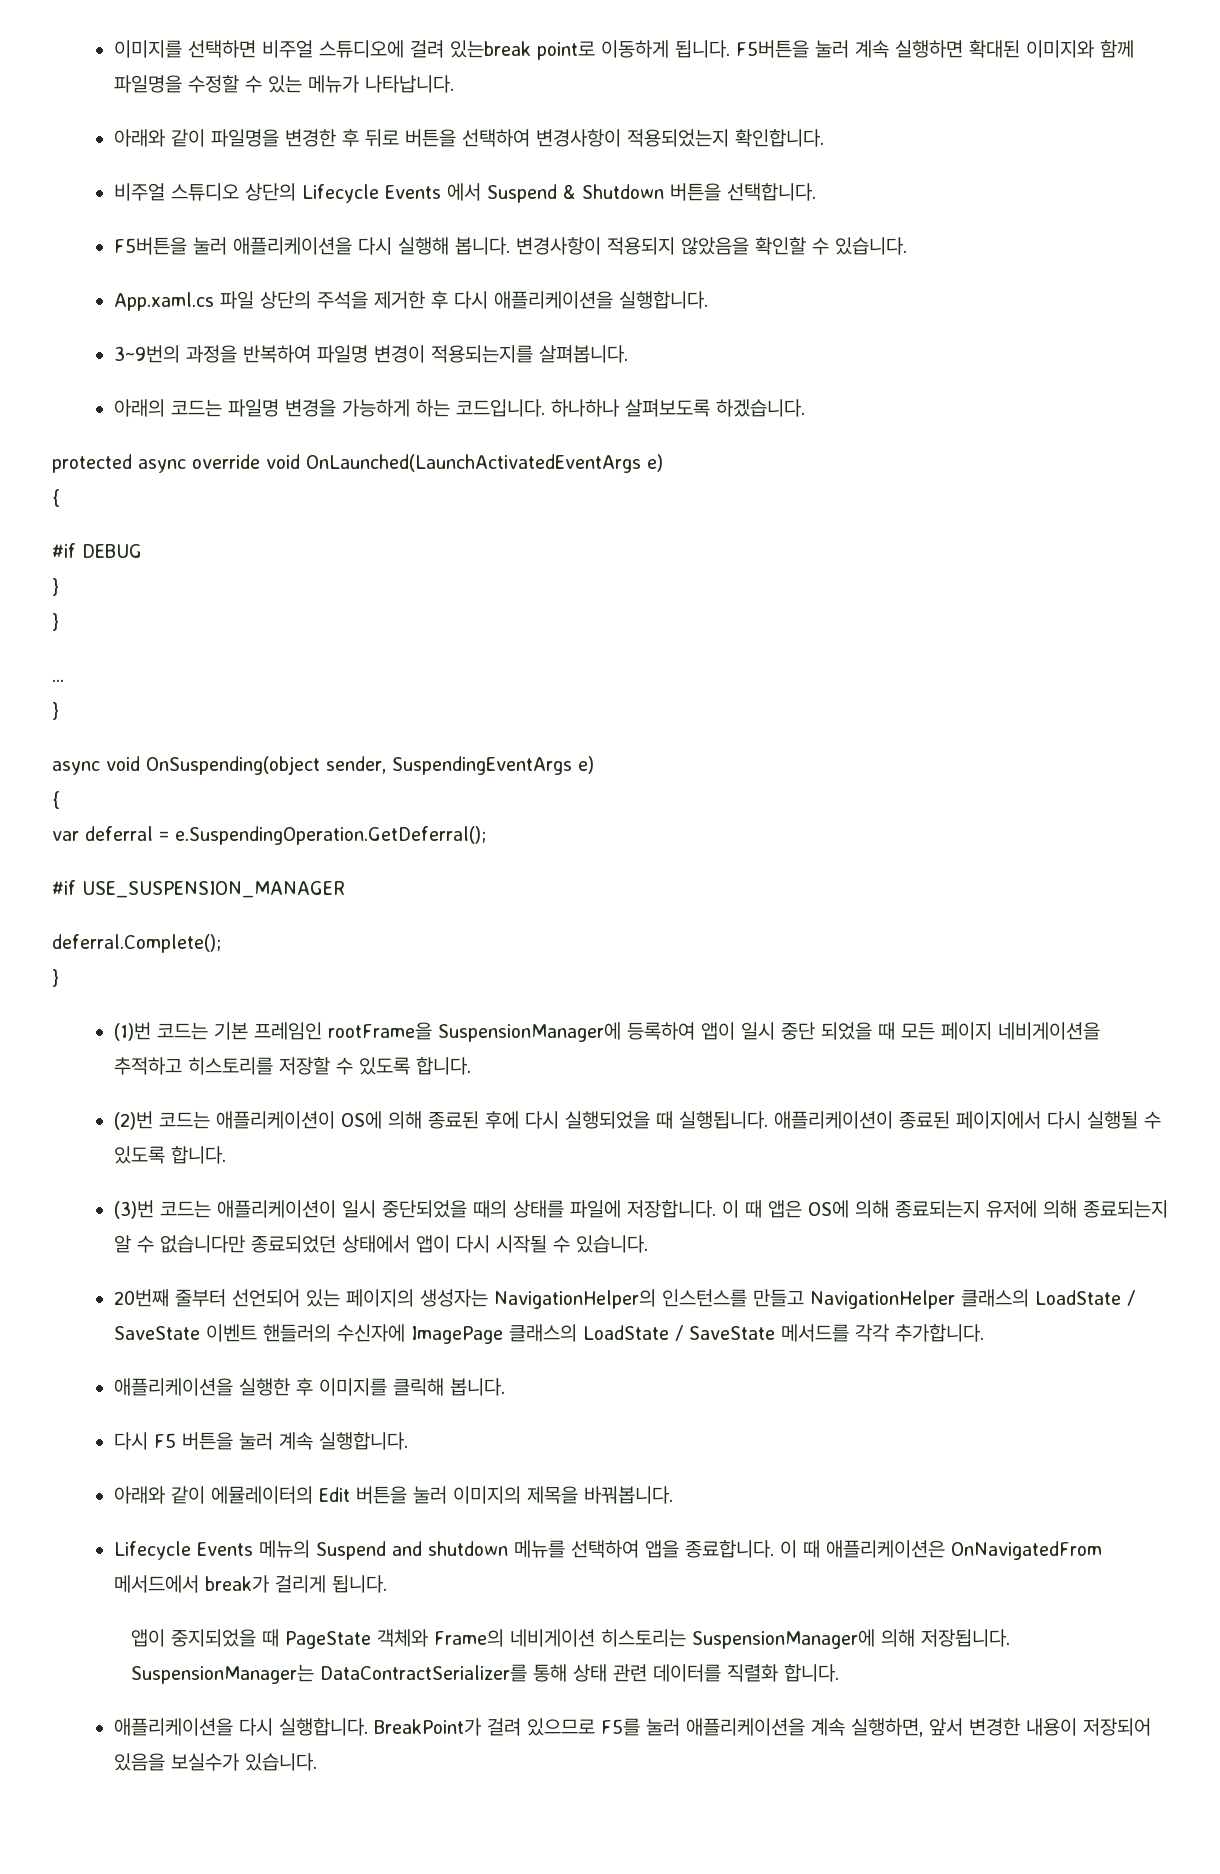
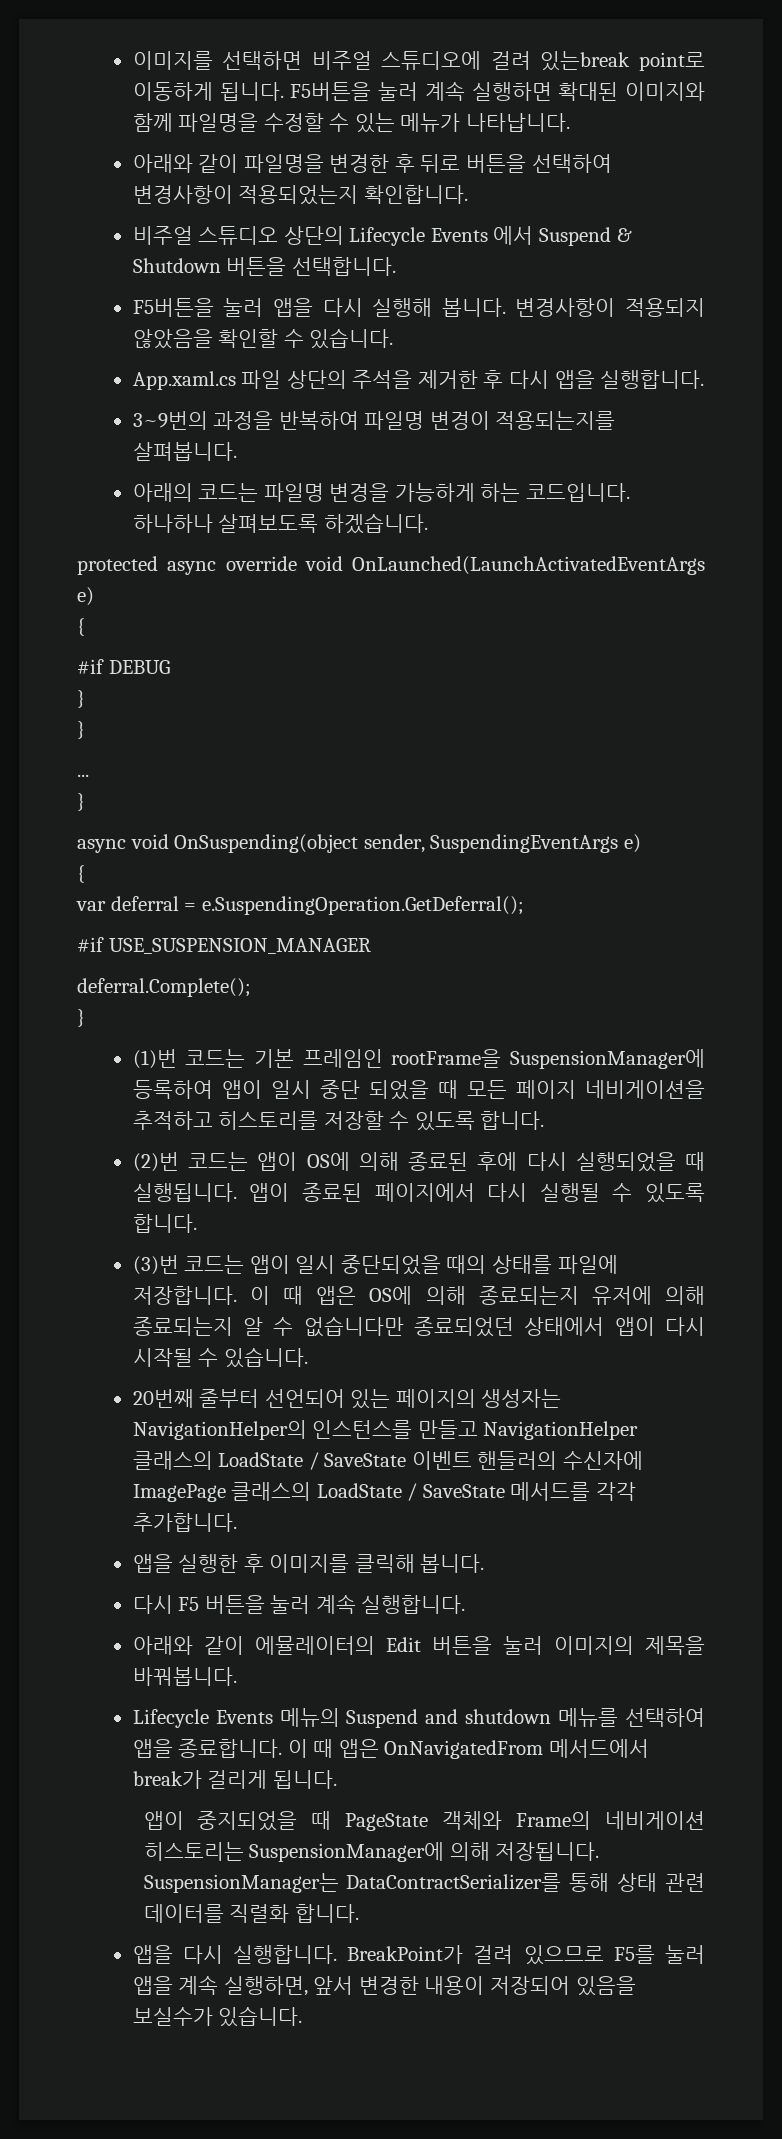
[232,237,352,255] 애플리케이션을 -> [272,298,313,317] 앱을
[493,291,613,309] 애플리케이션을 -> [554,370,595,389] 앱을
[215,1111,335,1129] 애플리케이션이 -> [257,1152,298,1171] 앱이
[773,1111,893,1129] 애플리케이션이 -> [249,1183,290,1202] 앱이
[216,1200,336,1218] 애플리케이션이 -> [249,1255,290,1274] 앱이
[113,1378,233,1396] 애플리케이션을 -> [132,1554,173,1573] 앱을
[825,1540,945,1558] 애플리케이션은 -> [338,1739,379,1758] 앱은
[113,1718,233,1736] 애플리케이션을 -> [132,1945,173,1964] 앱을
[685,1718,805,1736] 애플리케이션을 -> [132,1976,173,1995] 앱을

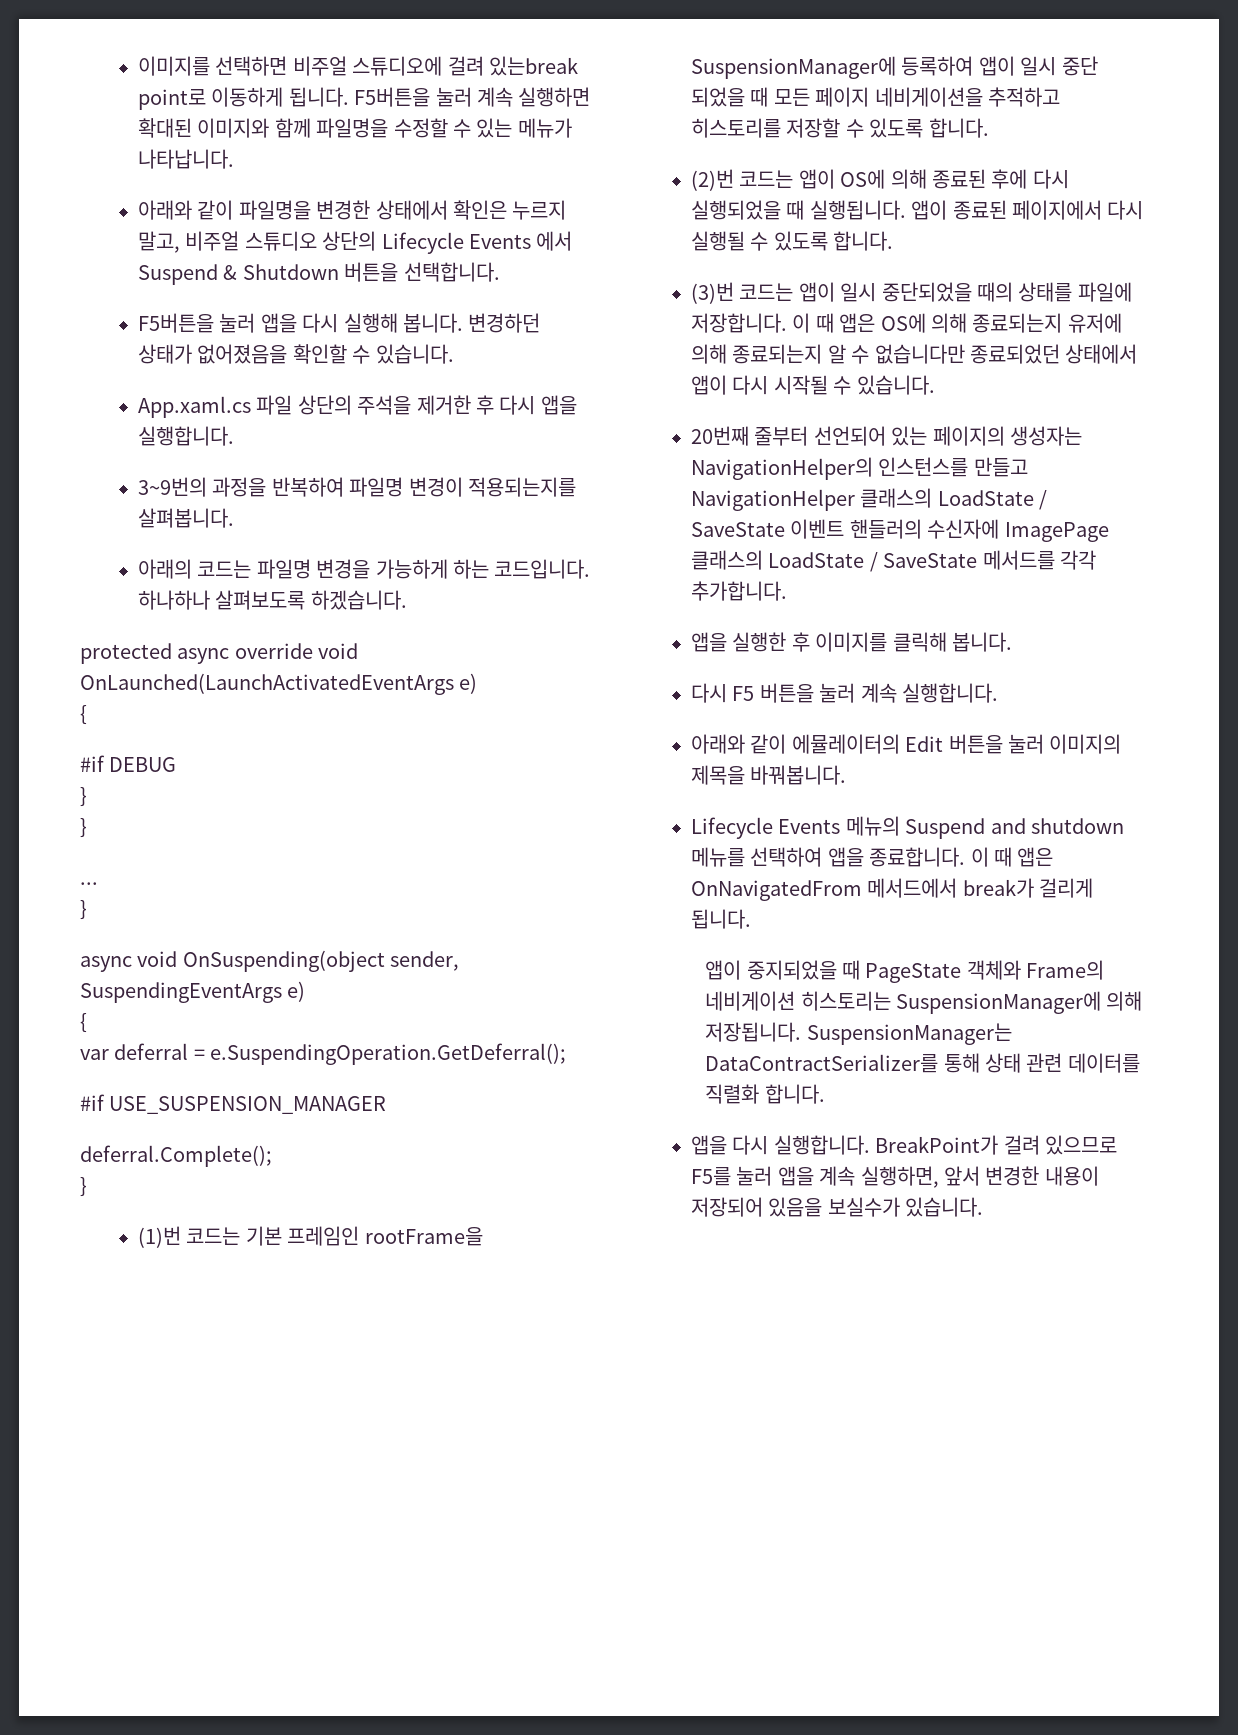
[394,154,612,173] [132,185,468,205] 후 뒤로 버튼을 선택하여 변경사항이 적용되었는지 확인합니다. // -> [375,200,567,220] [138,231,181,253] 상태에서 확인은 누르지 말고,
[515,298,705,317] [132,329,213,349] 변경사항이 적용되지 않았음을 -> [468,313,541,333] [138,344,288,364] 변경하던 상태가 없어졌음을

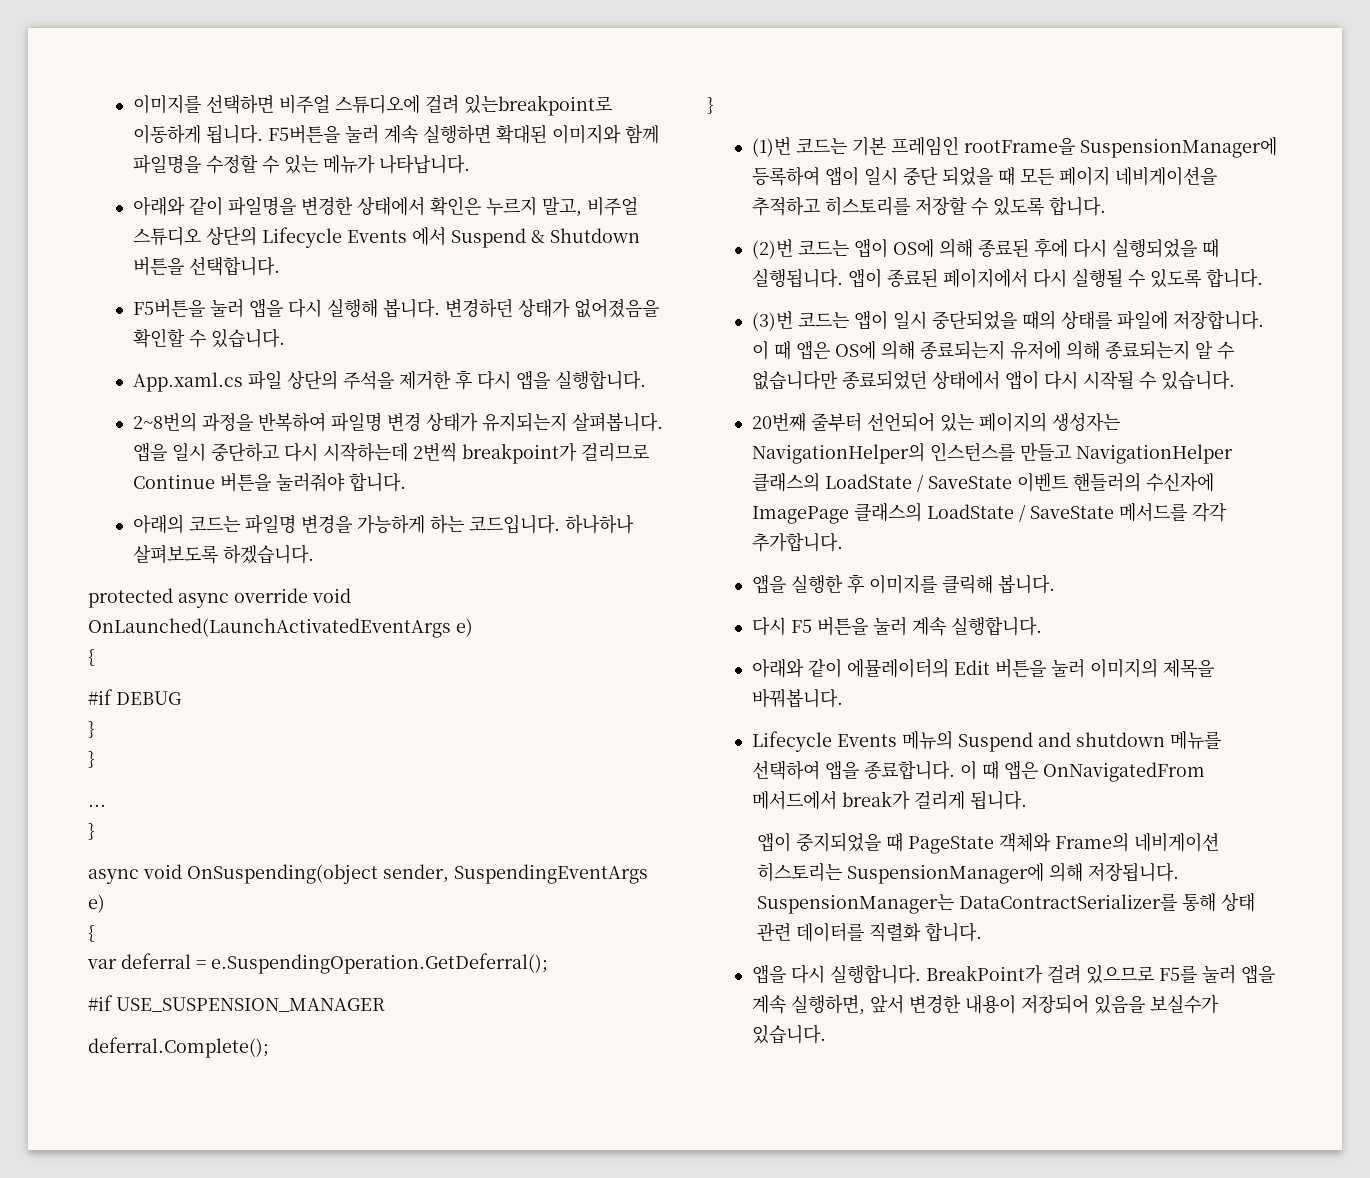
[489,56,579,76] [138,89,207,110] 있는break point로 -> [463,95,612,116] 있는breakpoint로
[138,477,208,497] 3~9번의 -> [132,412,197,432] 2~8번의
[408,477,577,497] [138,508,235,528] 변경이 적용되는지를 살펴봅니다. -> [386,412,663,432] [132,442,649,464] [132,472,406,492] 변경 상태가 유지되는지 살펴봅니다. 앱을 일시 중단하고 다시 시작하는데 2번씩 breakpoint가 걸리므로 Continue 버튼을 눌러줘야 합니다.

